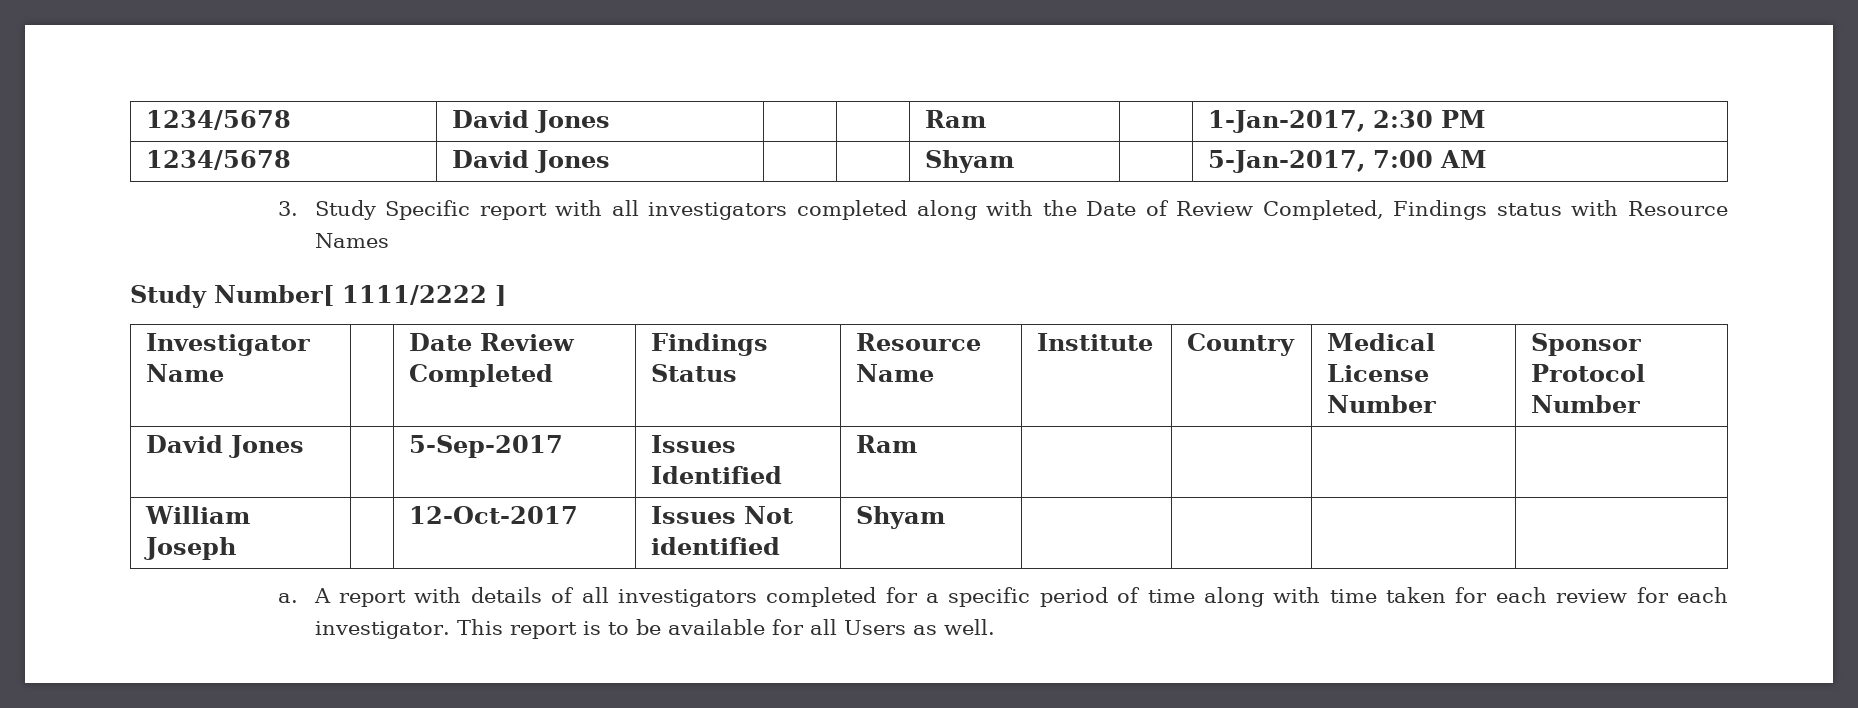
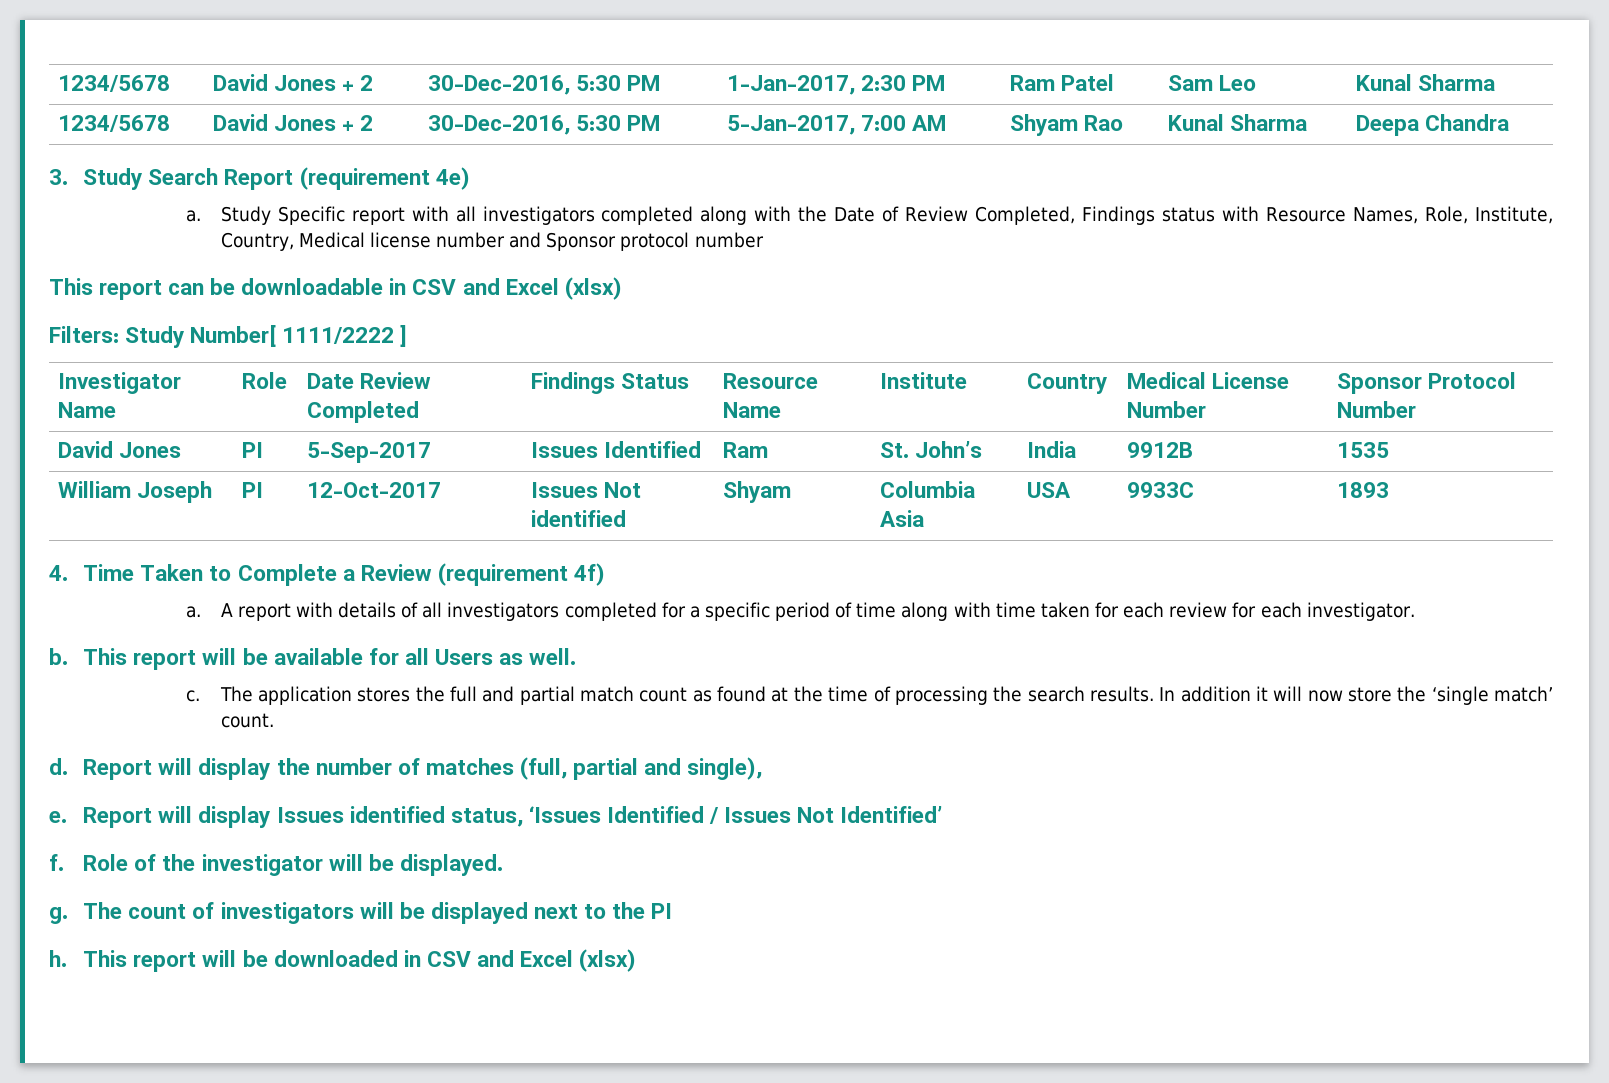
[146,110,292,130] [452,110,611,133] [925,110,987,128] [1208,110,1487,133] [146,150,292,170] [452,150,611,173] [925,150,1015,173] [1208,150,1488,173] [277,201,298,216] 1234/5678 | David Jones | | | Ram | | 1-Jan-2017, 2:30 PM // 1234/5678 | David Jones | | | Shyam | | 5-Jan-2017, 7:00 AM // 3. -> [58,75,171,92] [213,74,374,91] [428,75,661,95] [727,75,946,95] [1010,74,1115,91] [1168,75,1257,91] [1356,74,1496,91] [58,115,171,132] [213,114,374,131] [428,115,661,135] [727,115,947,135] [1010,114,1124,136] [1168,114,1308,131] [1356,114,1510,136] [49,167,470,190] [186,210,202,222] 1234/5678 | David Jones + 2 | 30-Dec-2016, 5:30 PM | 1-Jan-2017, 2:30 PM | Ram Patel | Sam Leo | Kunal Sharma // 1234/5678 | David Jones + 2 | 30-Dec-2016, 5:30 PM | 5-Jan-2017, 7:00 AM | Shyam Rao | Kunal Sharma | Deepa Chandra // 3. Study Search Report (requirement 4e) // a.
[314,233,389,248] Names // -> [1353,206,1553,224] [220,232,764,251] [49,277,622,300] [49,326,119,343] Names, Role, Institute, Country, Medical license number and Sponsor protocol number // This report can be downloadable in CSV and Excel (xlsx) // Filters:
(225, 373) none -> [242,372,288,389] Role
(305, 446) none -> [242,442,264,458] PI
(918, 444) | | | -> [880,441,983,458] [1027,441,1077,458] [1127,442,1194,458] [1337,442,1390,458] St. John’s | India | 9912B | 1535
(237, 548) none -> [242,482,264,498] PI
(946, 517) | | | -> [880,481,976,498] [880,510,925,527] [1027,482,1072,498] [1127,482,1195,498] [1337,482,1390,498] [49,563,605,586] Columbia Asia | USA | 9933C | 1893 // 4. Time Taken to Complete a Review (requirement 4f)
[456,619,629,639] This report is to -> [49,648,237,670] // b. This report will
(995, 627) none -> [186,686,1553,705] [220,713,274,728] [49,757,763,780] [49,806,943,828] [49,854,503,876] [49,902,673,924] [49,949,637,972] // c. The application stores the full and partial match count as found at the time of processing the search results. In addition it will now store the ‘single match’ count. // d. Report will display the number of matches (full, partial and single), // e. Report will display Issues identified status, ‘Issues Identified / Issues Not Identified’ // f. Role of the investigator will be displayed. // g. The count of investigators will be displayed next to the PI // h. This report will be downloaded in CSV and Excel (xlsx)

